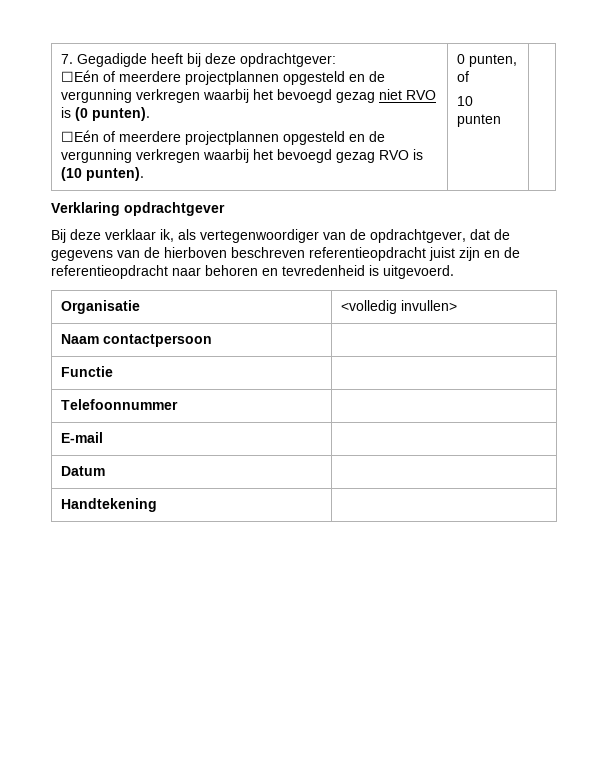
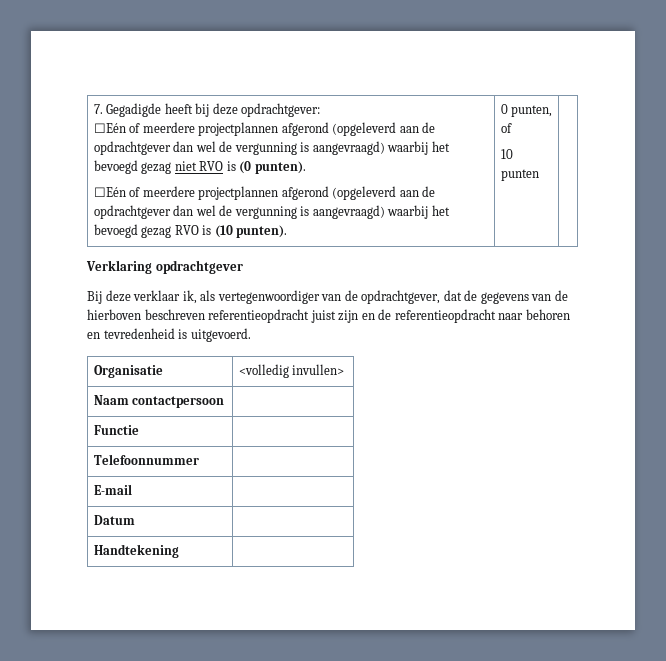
[283,71,386,85] [61,89,201,103] opgesteld en de vergunning verkregen -> [281,122,436,136] [93,141,385,155] afgerond (opgeleverd aan de opdrachtgever dan wel de vergunning is aangevraagd)
[283,131,386,145] [61,149,201,163] opgesteld en de vergunning verkregen -> [281,186,436,200] [93,205,385,219] afgerond (opgeleverd aan de opdrachtgever dan wel de vergunning is aangevraagd)

